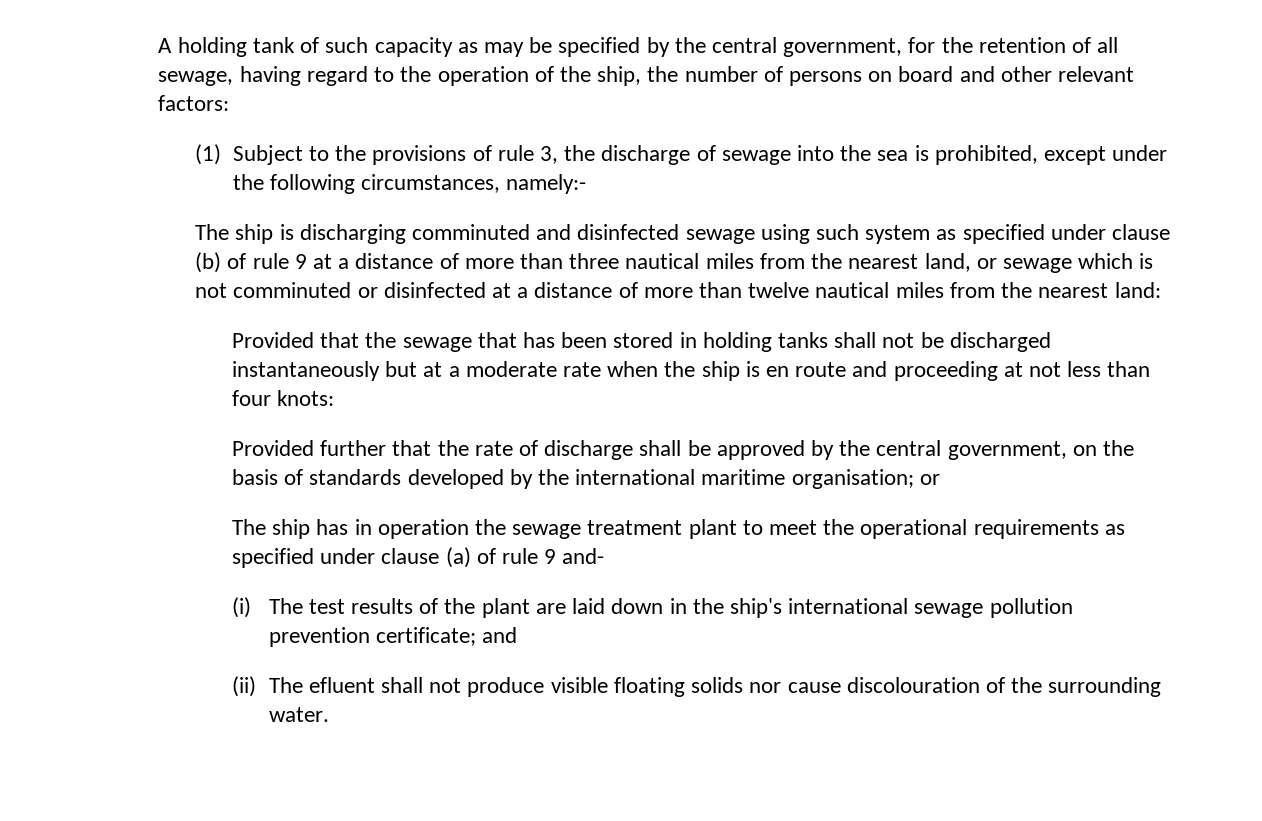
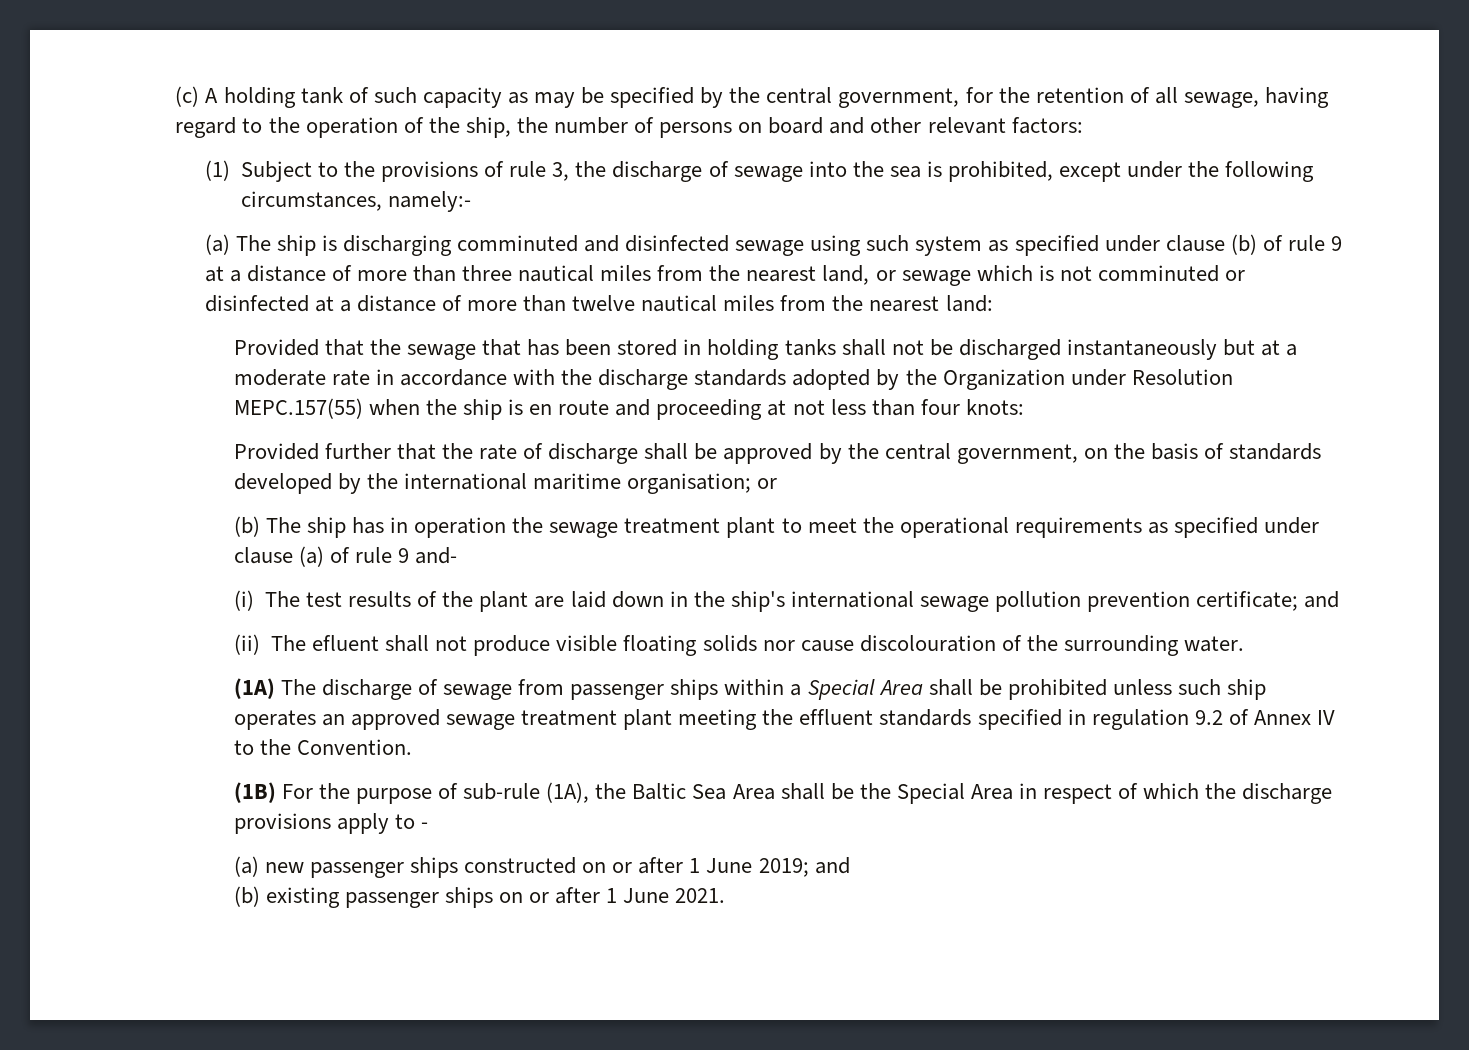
(158, 45) none -> [175,86,200,107] (c)
(587, 184) none -> [204,234,230,255] (a)
(601, 369) none -> [375,369,1233,390] [233,398,363,419] in accordance with the discharge standards adopted by the Organization under Resolution MEPC.157(55)
(940, 479) none -> [233,516,260,537] (b)
(329, 714) none -> [233,678,1267,700] [233,709,1335,730] [233,739,412,755] [233,782,1333,804] [233,813,428,834] [233,856,850,878] [233,886,726,908] // (1A) The discharge of sewage from passenger ships within a Special Area shall be prohibited unless such ship operates an approved sewage treatment plant meeting the effluent standards specified in regulation 9.2 of Annex IV to the Convention. // (1B) For the purpose of sub-rule (1A), the Baltic Sea Area shall be the Special Area in respect of which the discharge provisions apply to - // (a) new passenger ships constructed on or after 1 June 2019; and // (b) existing passenger ships on or after 1 June 2021.

